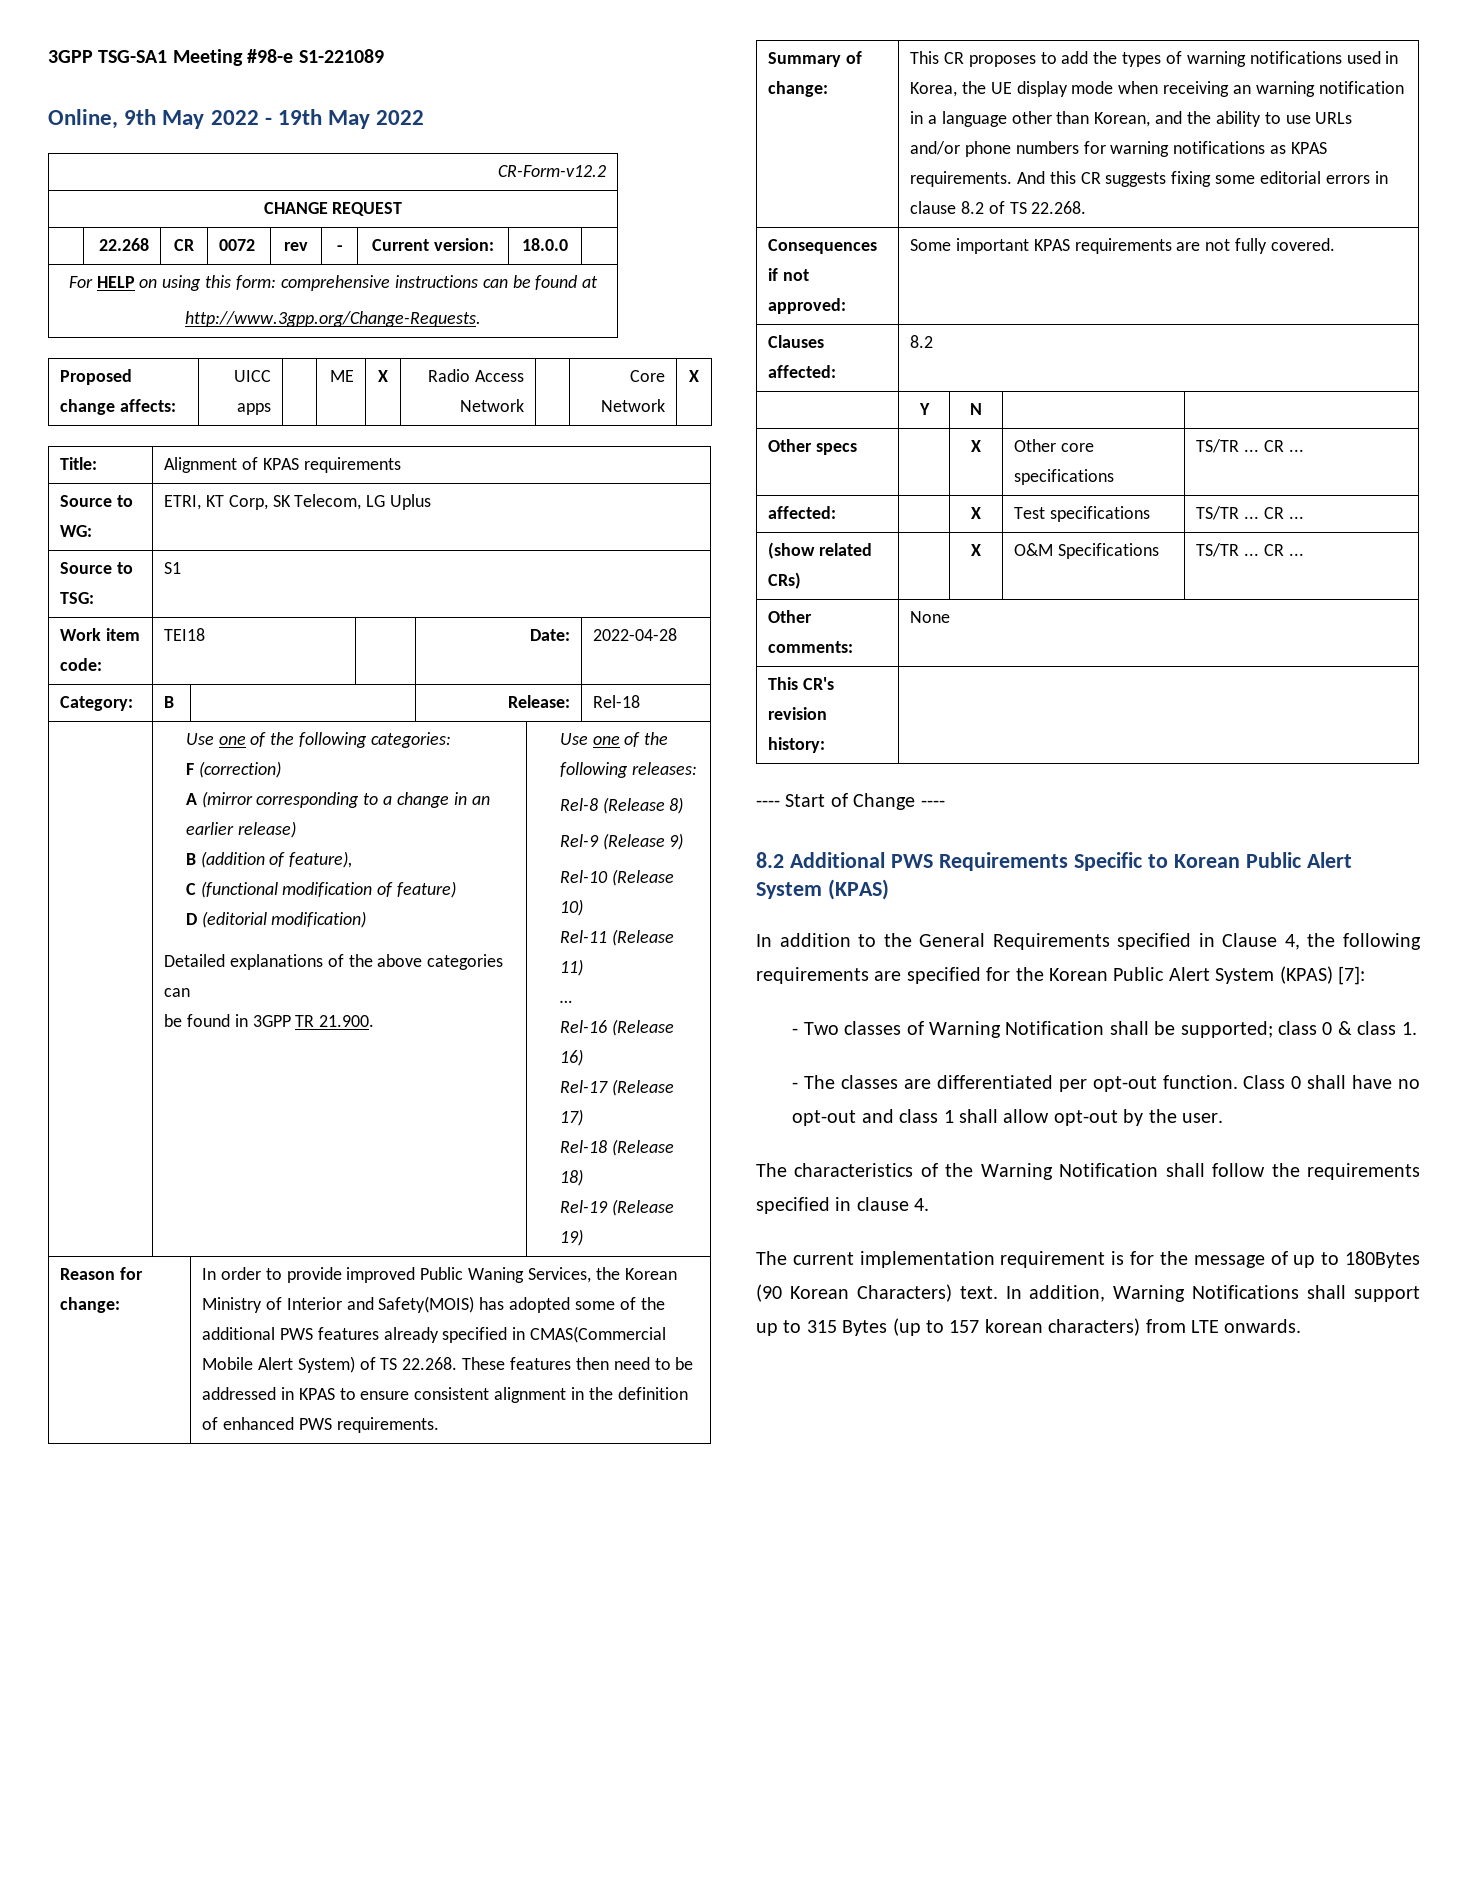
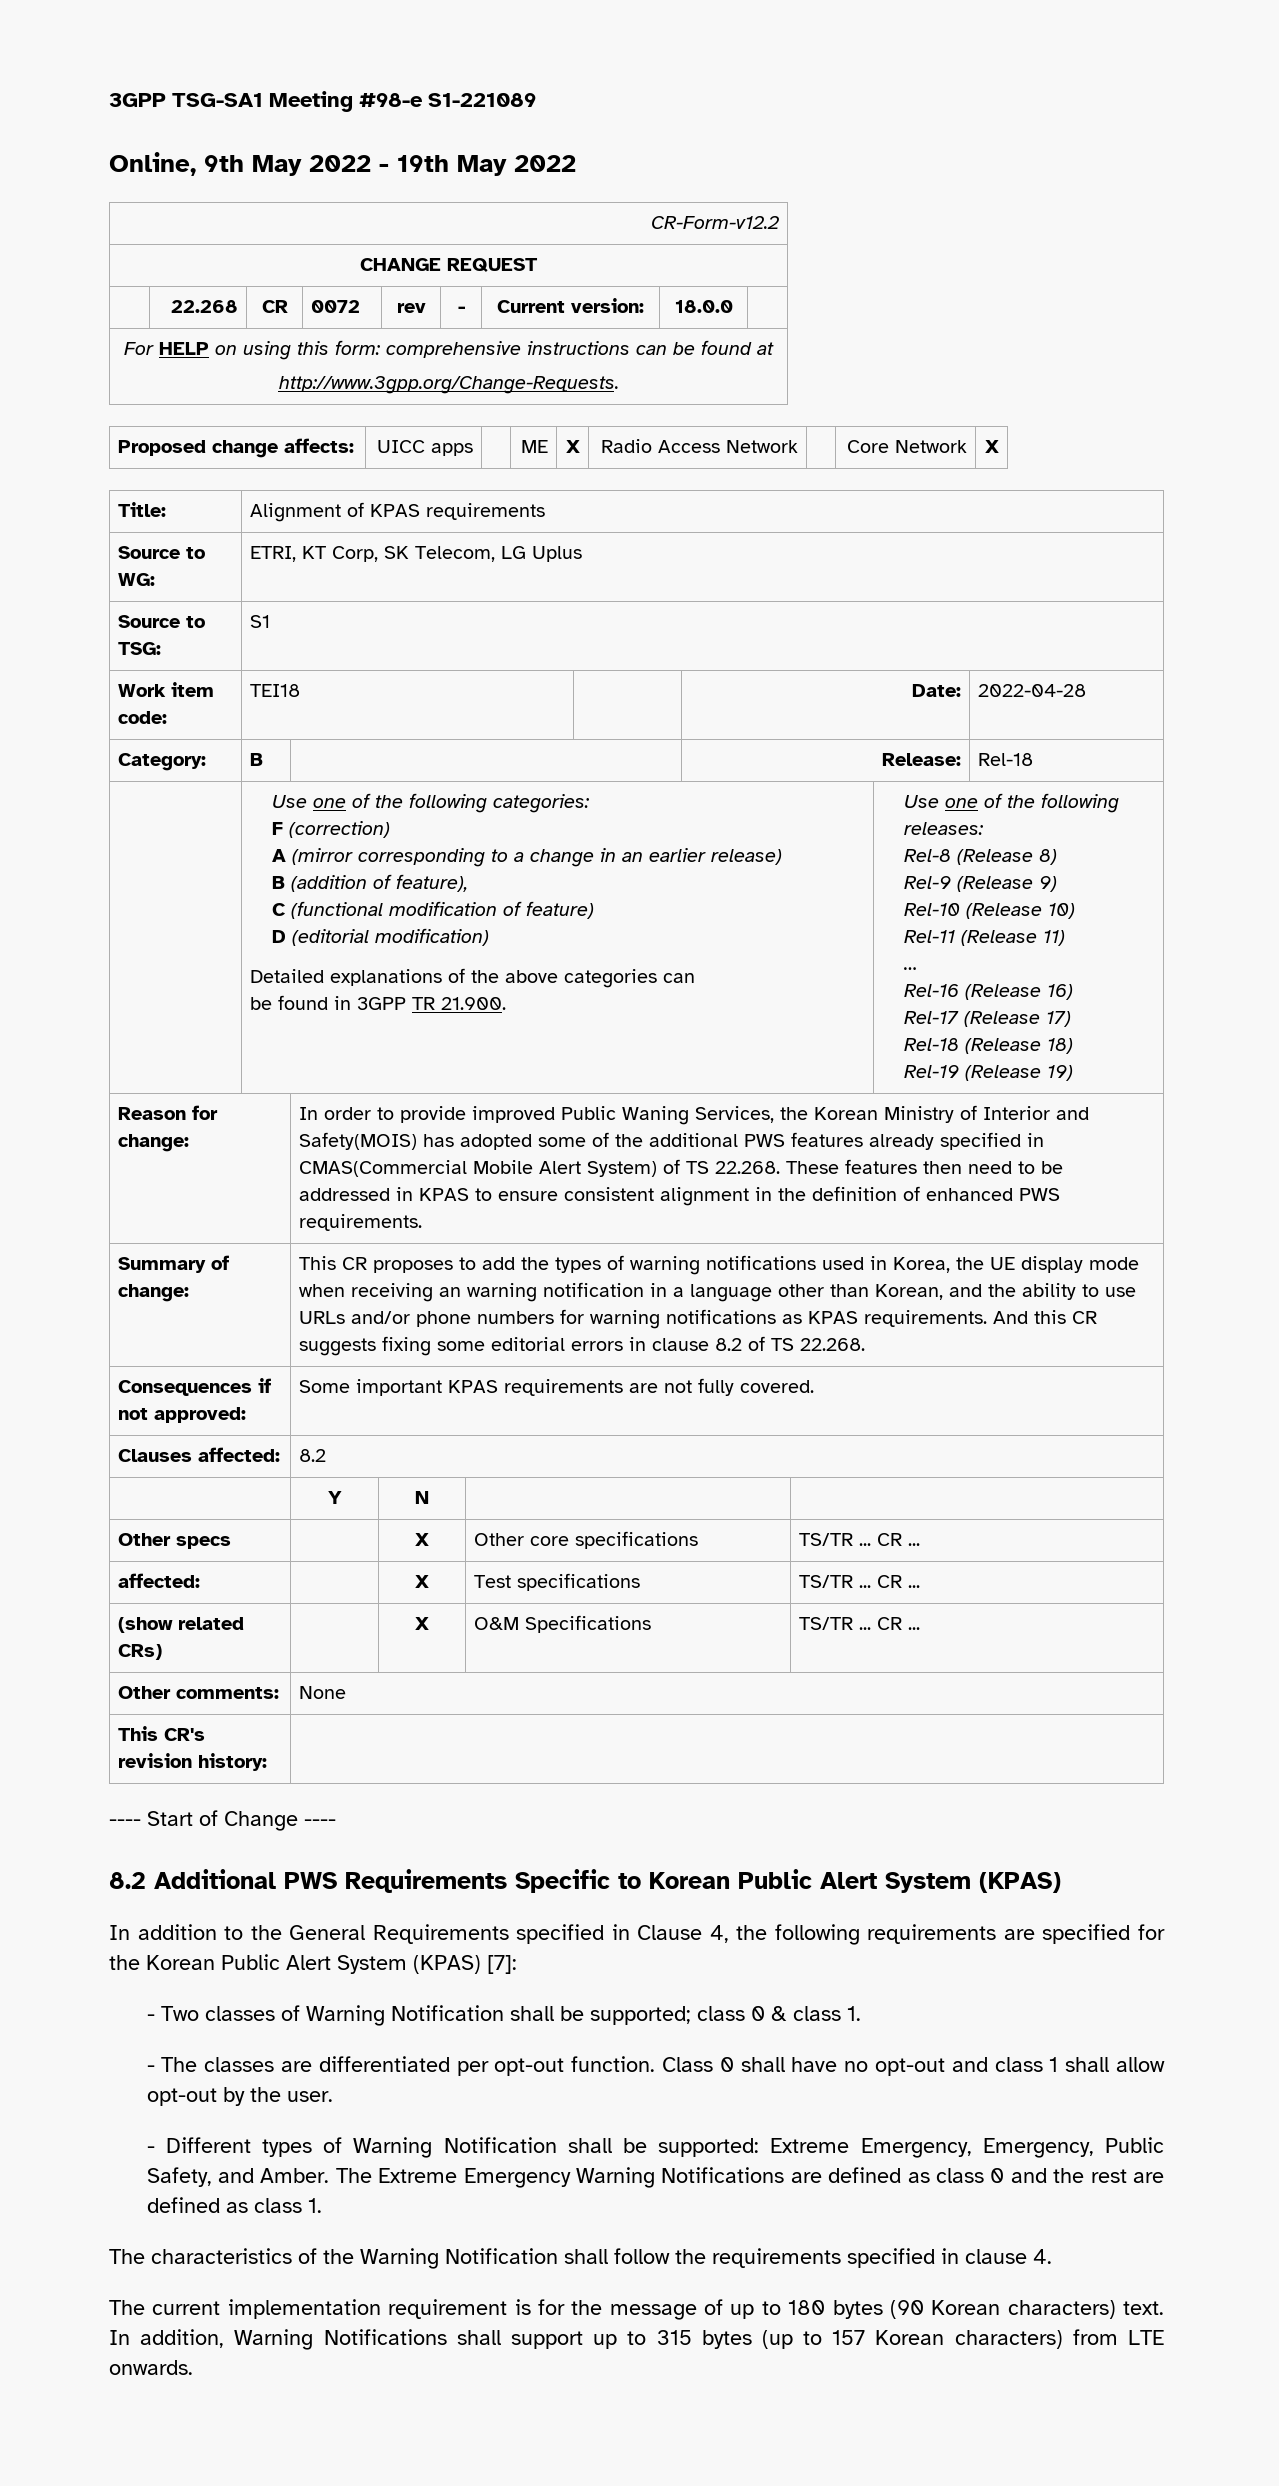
(1223, 1118) none -> [146,2137,1164,2158] [146,2167,1164,2188] [146,2197,322,2213] // - Different types of Warning Notification shall be supported: Extreme Emergency, Emergency, Public Safety, and Amber. The Extreme Emergency Warning Notifications are defined as class 0 and the rest are defined as class 1.
[1345,1251,1420,1268] 180Bytes -> [788,2300,883,2319] 180 bytes
[856,1284,952,1302] Characters) -> [1007,2300,1116,2319] characters)
[842,1320,888,1336] Bytes -> [701,2330,752,2349] bytes
[984,1319,1043,1333] korean -> [875,2330,945,2345] Korean

